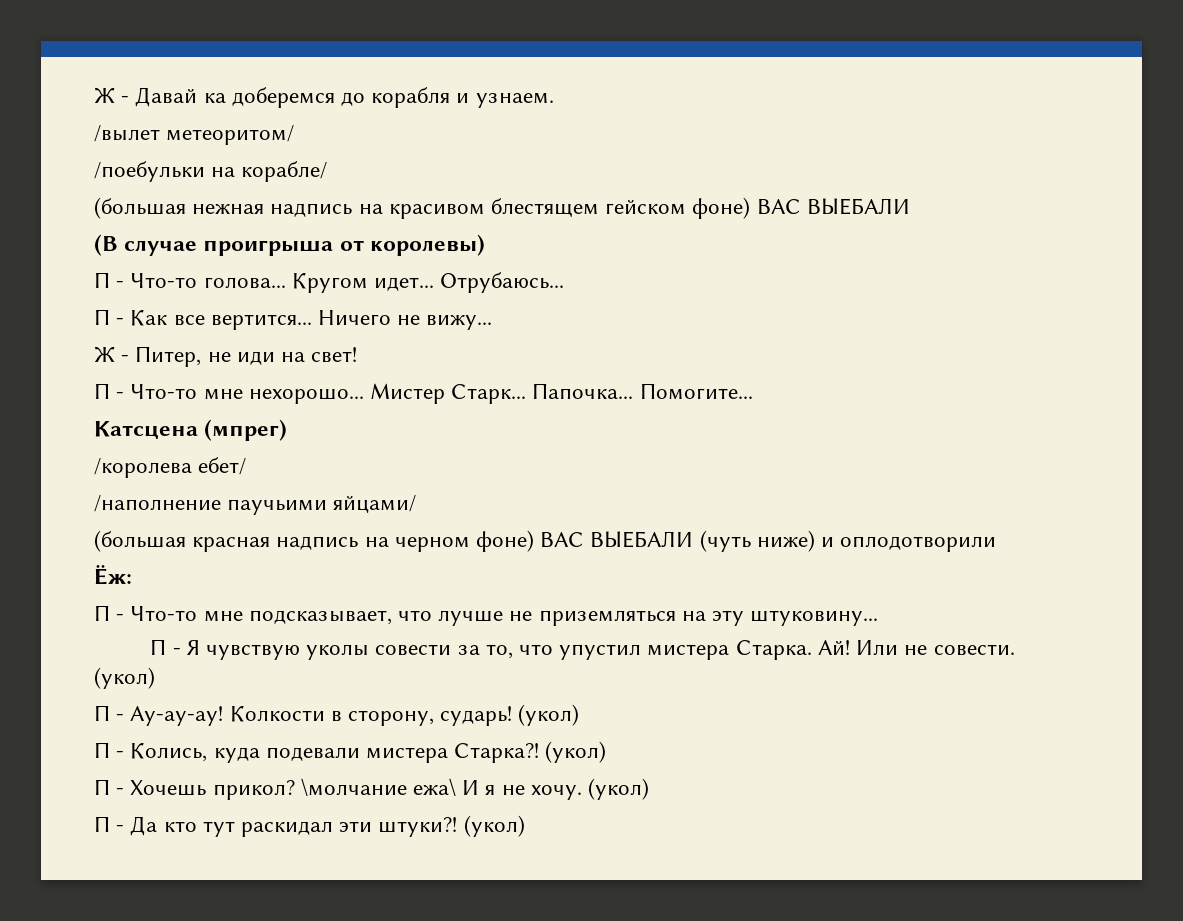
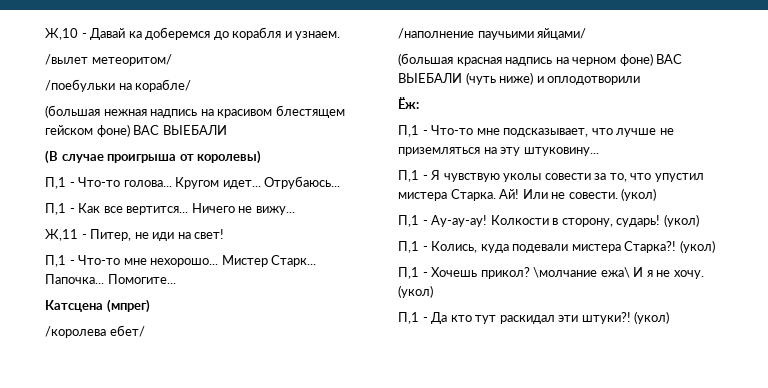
[94,87,115,103] Ж -> [45,28,78,40] Ж,10
[94,272,110,288] П -> [45,177,66,189] П,1
[94,309,110,325] П -> [45,203,66,215] П,1
[94,346,115,362] Ж -> [45,229,78,241] Ж,11
[94,383,110,399] П -> [45,255,66,267] П,1
[94,605,110,621] П -> [398,125,419,137] П,1
[150,639,167,655] П -> [398,170,419,182] П,1
[94,705,110,721] П -> [398,215,419,227] П,1
[94,742,110,758] П -> [398,241,419,253] П,1
[94,779,110,795] П -> [398,267,419,279] П,1
[94,816,110,832] П -> [398,312,419,324] П,1

